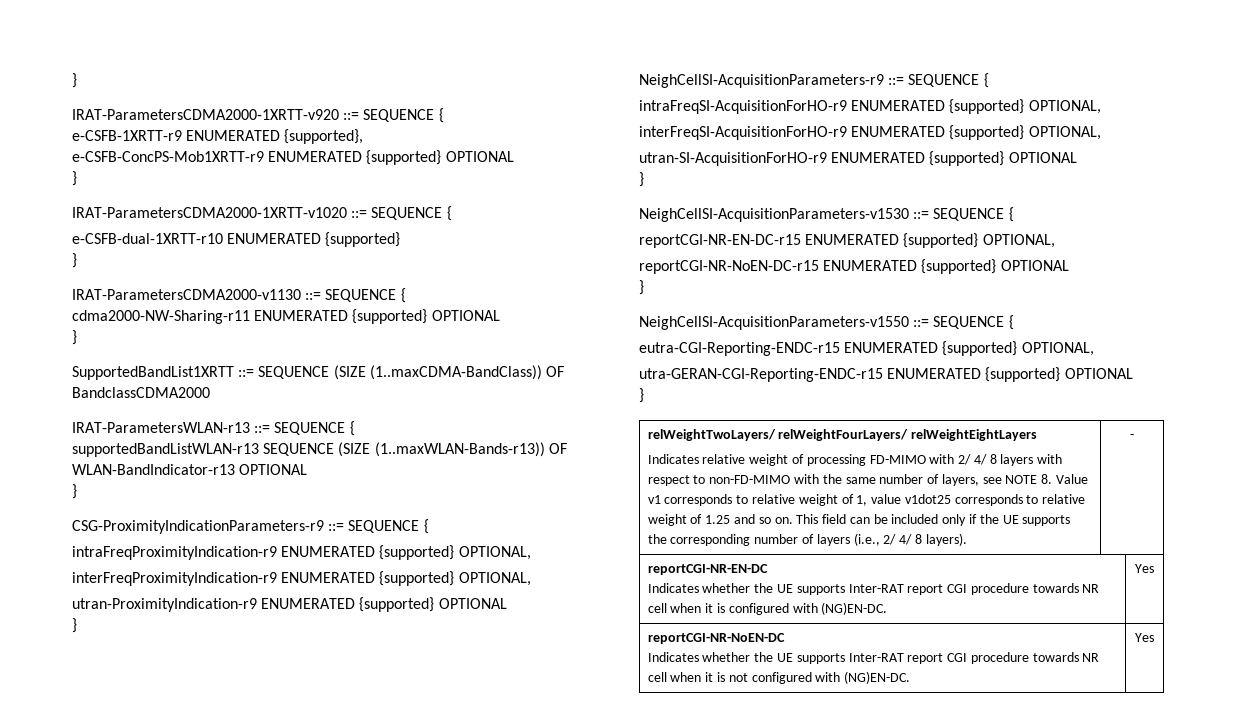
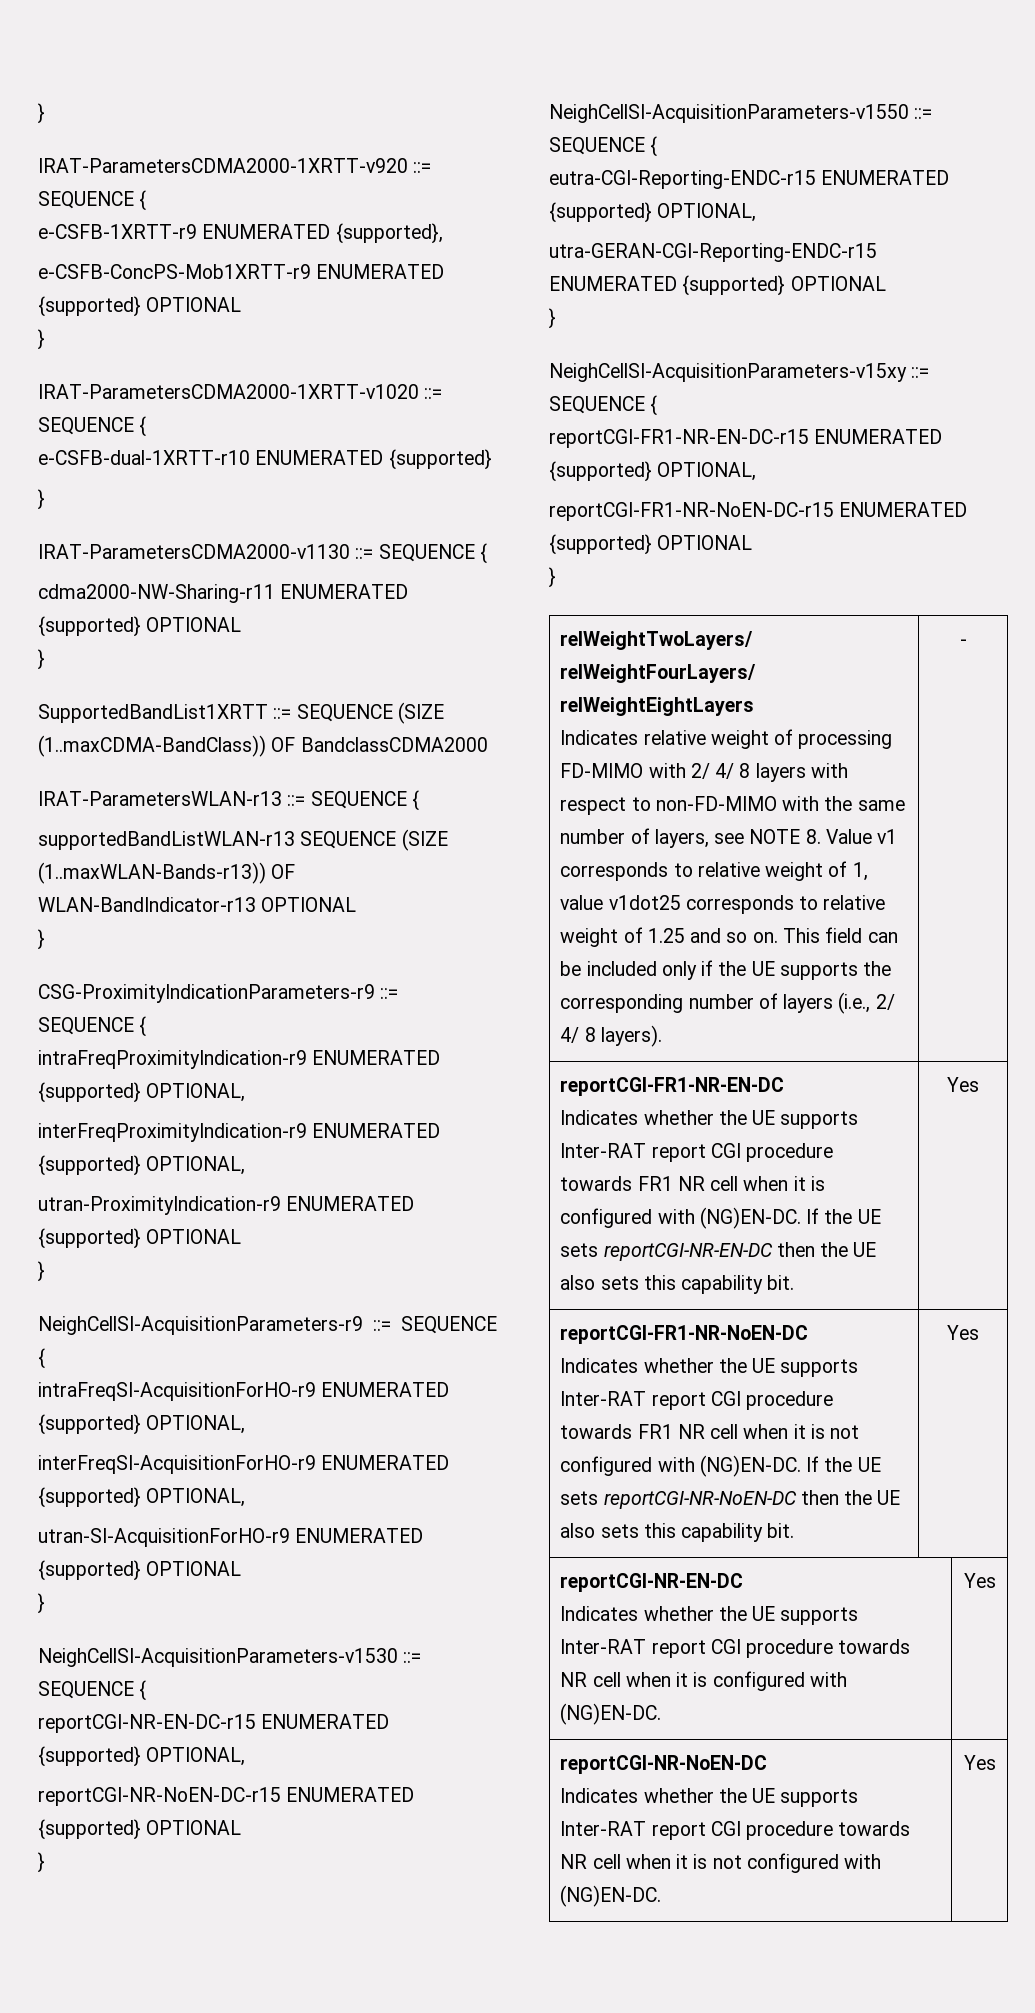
(644, 395) none -> [549,363,930,382] [549,395,658,416] [549,429,943,448] [549,461,757,482] [549,502,968,521] [549,534,753,555] [549,567,556,588] // NeighCellSI-AcquisitionParameters-v15xy ::= SEQUENCE { // reportCGI-FR1-NR-EN-DC-r15 ENUMERATED {supported} OPTIONAL, // reportCGI-FR1-NR-NoEN-DC-r15 ENUMERATED {supported} OPTIONAL // }
(1134, 436) none -> [560,1077,785,1096] [560,1110,859,1129] [560,1143,834,1162] [560,1176,825,1191] [560,1207,881,1229] [560,1242,877,1261] [560,1275,795,1294] [947,1077,979,1092] [560,1325,809,1344] [560,1358,859,1377] [560,1391,834,1410] [560,1424,860,1439] [560,1455,881,1477] [560,1490,901,1509] [560,1523,795,1542] [947,1325,979,1340] // reportCGI-FR1-NR-EN-DC // Indicates whether the UE supports Inter-RAT report CGI procedure towards FR1 NR cell when it is configured with (NG)EN-DC. If the UE sets reportCGI-NR-EN-DC then the UE also sets this capability bit. | Yes // reportCGI-FR1-NR-NoEN-DC // Indicates whether the UE supports Inter-RAT report CGI procedure towards FR1 NR cell when it is not configured with (NG)EN-DC. If the UE sets reportCGI-NR-NoEN-DC then the UE also sets this capability bit. | Yes

